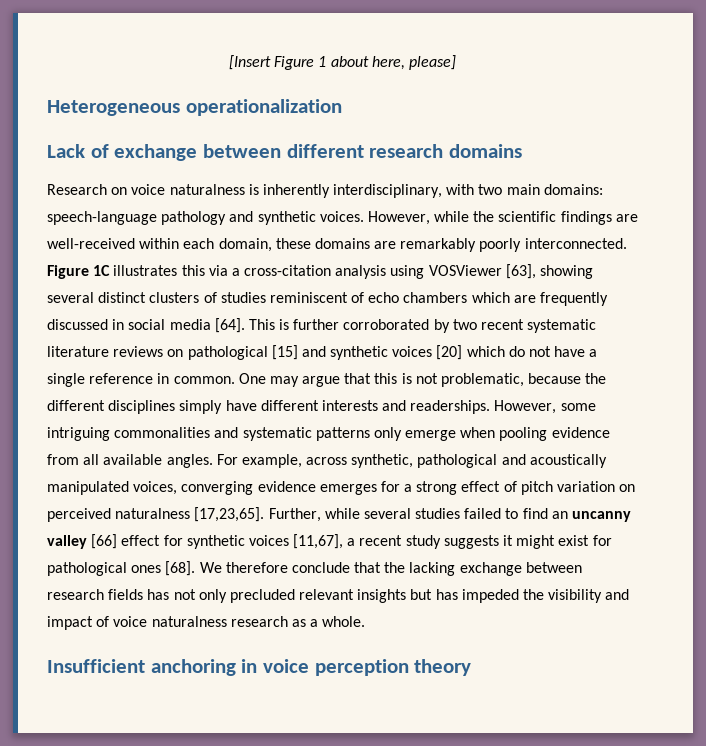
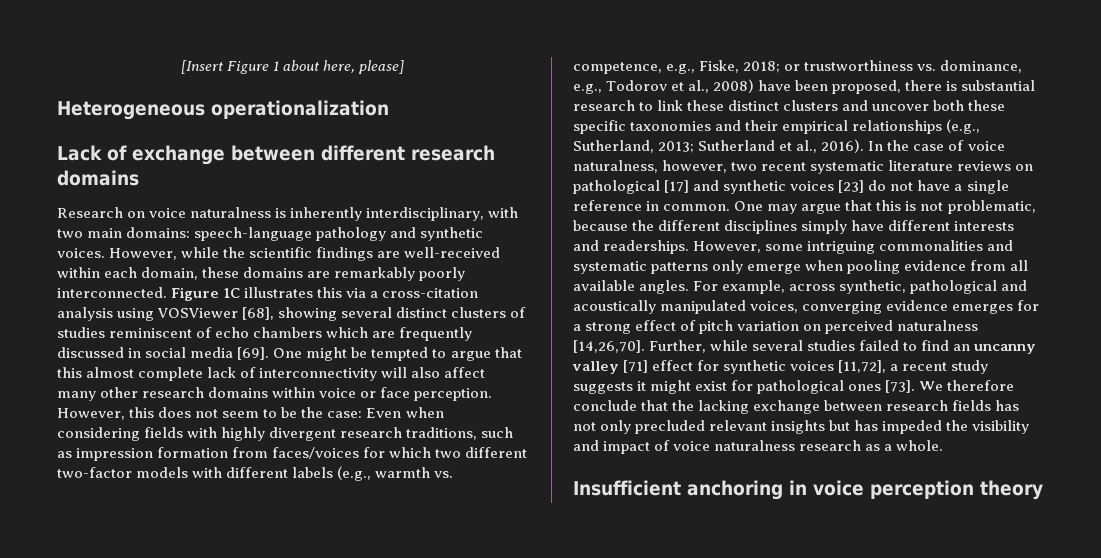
[505,264,536,279] [63], -> [242,307,275,320] [68],
[214,318,450,333] [64]. This is further corroborated by -> [237,347,522,361] [57,367,486,381] [57,387,493,401] [57,407,444,420] [57,427,514,441] [57,447,528,461] [57,466,454,481] [573,60,1023,74] [573,79,1036,94] [573,100,1006,111] [573,119,981,134] [573,139,1005,153] [573,160,728,173] [69]. One might be tempted to argue that this almost complete lack of interconnectivity will also affect many other research domains within voice or face perception. However, this does not seem to be the case: Even when considering fields with highly divergent research traditions, such as impression formation from faces/voices for which two different two-factor models with different labels (e.g., warmth vs. competence, e.g., Fiske, 2018; or trustworthiness vs. dominance, e.g., Todorov et al., 2008) have been proposed, there is substantial research to link these distinct clusters and uncover both these specific taxonomies and their empirical relationships (e.g., Sutherland, 2013; Sutherland et al., 2016). In the case of voice naturalness, however,
[271,345,298,360] [15] -> [664,180,690,193] [17]
[436,345,505,360] [20] which -> [838,180,865,193] [23]
[194,507,265,522] [17,23,65]. -> [573,340,645,353] [14,26,70].
[91,534,118,549] [66] -> [623,360,649,373] [71]
[293,534,344,549] [11,67], -> [838,360,887,373] [11,72],
[165,561,196,576] [68]. -> [885,380,916,393] [73].

